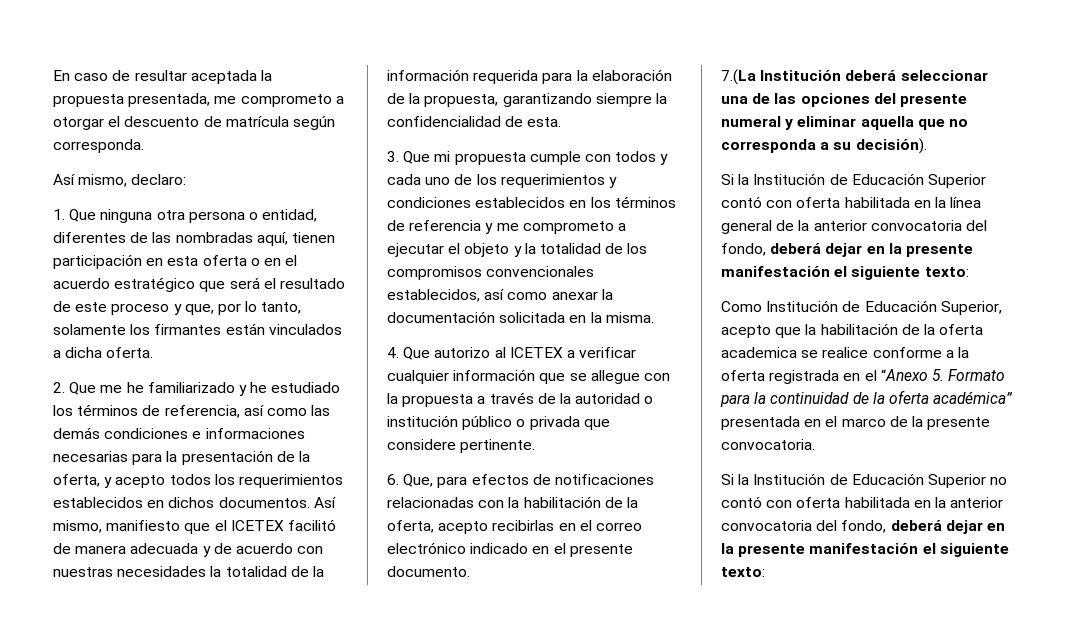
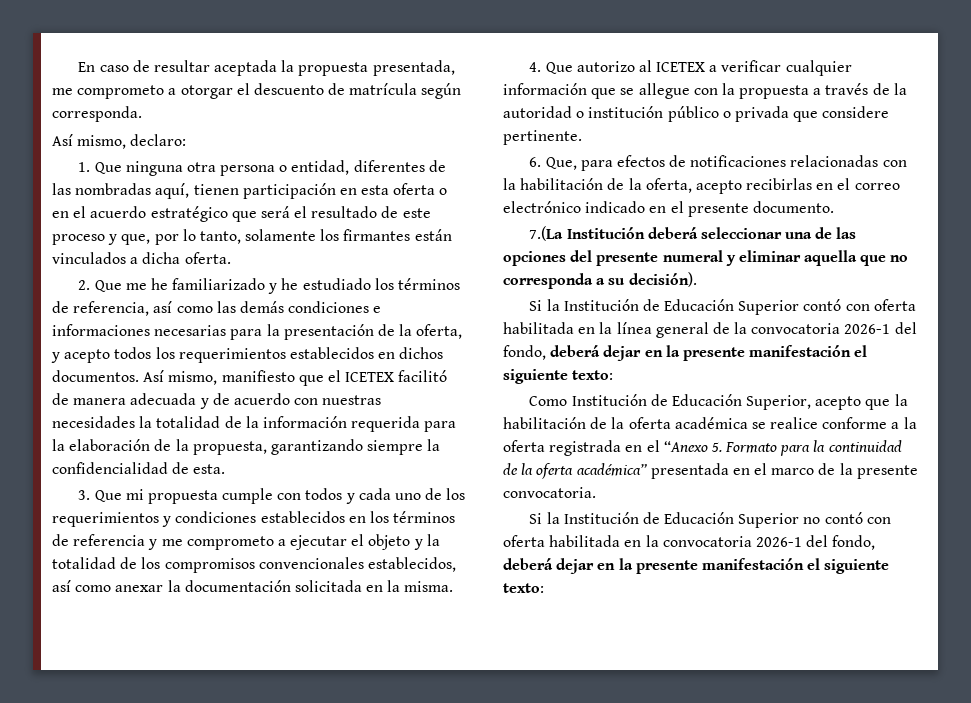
[813,220,962,231] anterior convocatoria -> [751,323,891,334] convocatoria 2026-1
[721,347,797,358] academica -> [674,417,748,429] académica
[950,497,1004,508] [721,520,812,531] anterior convocatoria -> [662,536,802,547] convocatoria 2026-1

